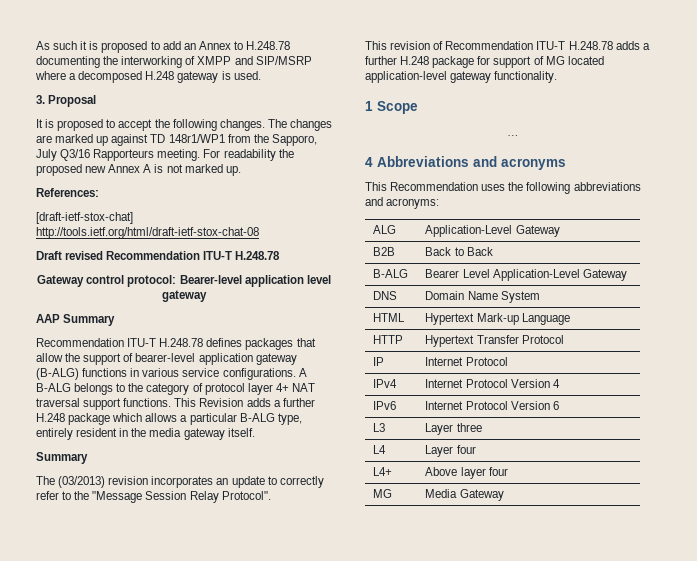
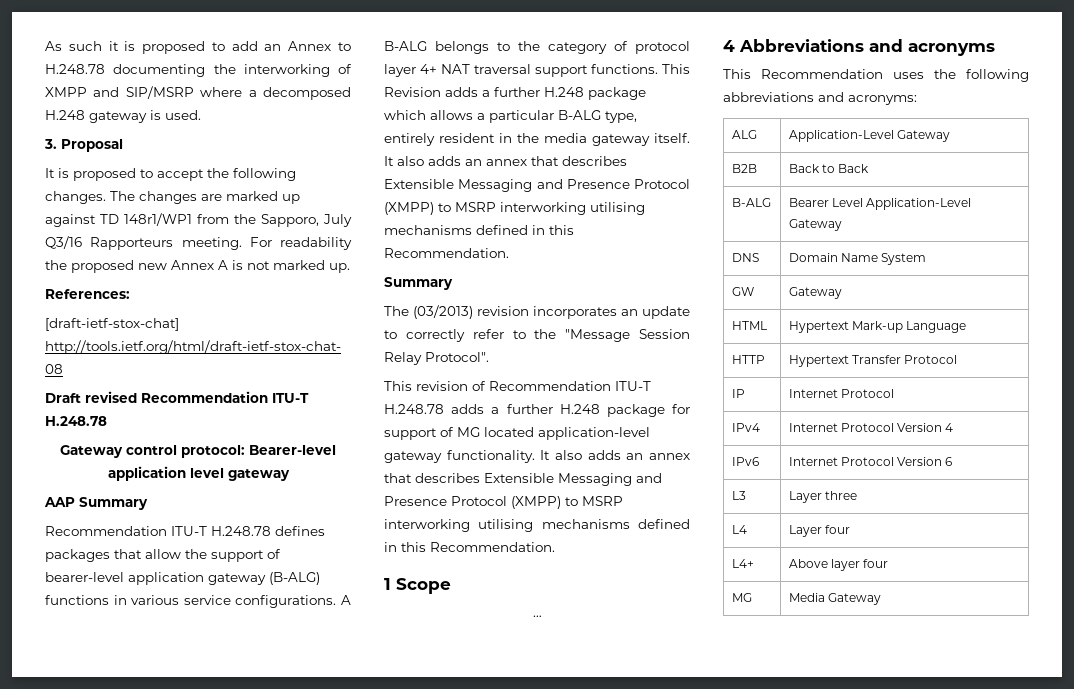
(255, 432) none -> [384,156,627,166] [384,179,690,192] [384,202,645,215] [384,225,574,235] [384,248,509,258] It also adds an annex that describes Extensible Messaging and Presence Protocol (XMPP) to MSRP interworking utilising mechanisms defined in this Recommendation.
(558, 77) none -> [540,450,690,460] [384,473,662,486] [384,496,623,509] [384,519,690,532] [384,542,555,552] It also adds an annex that describes Extensible Messaging and Presence Protocol (XMPP) to MSRP interworking utilising mechanisms defined in this Recommendation.
(540, 297) none -> [731,287,754,296] [788,287,842,299] // GW | Gateway

